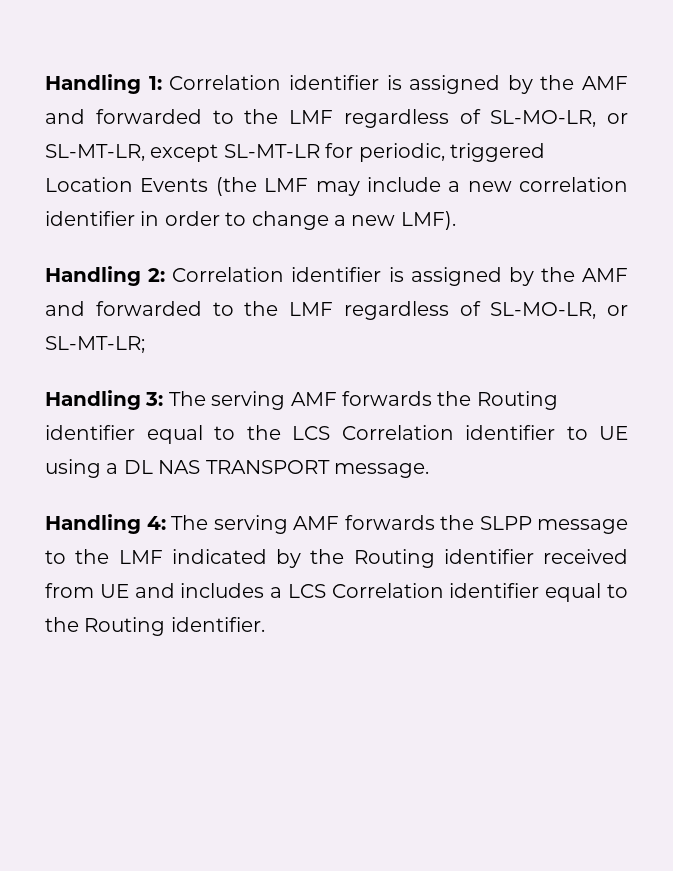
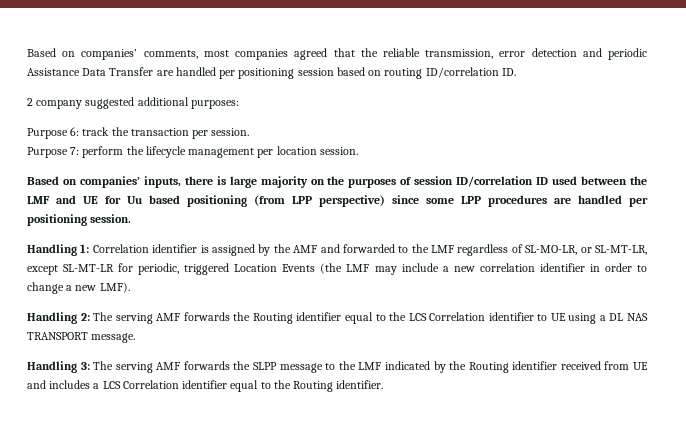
(45, 84) none -> [27,48,647,60] [27,67,516,79] [27,97,239,109] [27,127,250,139] [27,146,358,158] [27,176,648,188] [27,195,648,207] [27,214,132,226] Based on companies’ comments, most companies agreed that the reliable transmission, error detection and periodic Assistance Data Transfer are handled per positioning session based on routing ID/correlation ID. // 2 company suggested additional purposes: // Purpose 6: track the transaction per session. // Purpose 7: perform the lifecycle management per location session. // Based on companies’ inputs, there is large majority on the purposes of session ID/correlation ID used between the LMF and UE for Uu based positioning (from LPP perspective) since some LPP procedures are handled per positioning session. //
[172,267,628,286] [45,301,628,320] [45,336,145,353] [45,390,164,410] Correlation identifier is assigned by the AMF and forwarded to the LMF regardless of SL-MO-LR, or SL-MT-LR; // Handling 3: -> (90, 317) none
[146,516,166,530] 4: -> [80,362,90,370] 3:

